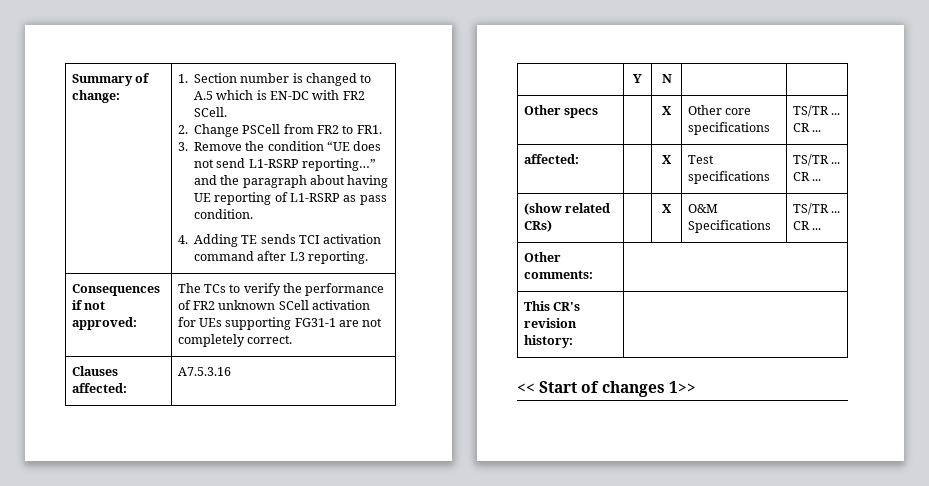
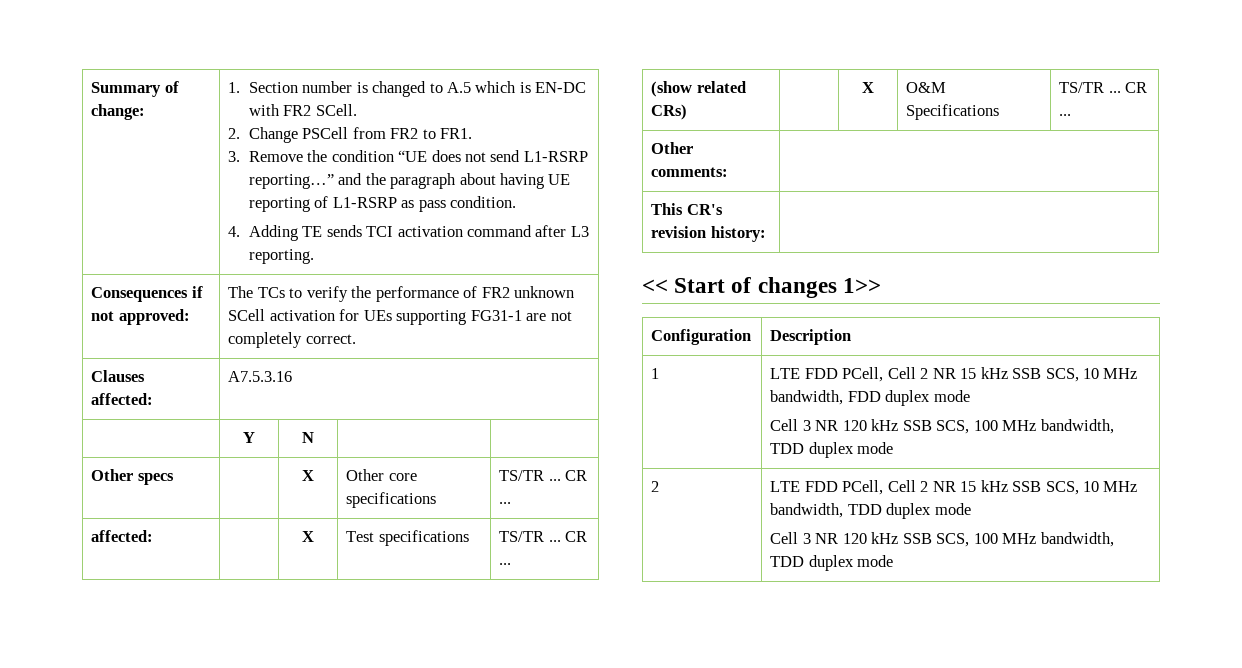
(696, 387) none -> [651,329,752,345] [770,329,852,345] [651,368,660,379] [770,367,1138,382] [770,390,970,406] [770,419,1114,434] [770,442,894,458] [651,481,660,492] [770,480,1138,495] [770,503,971,519] [770,532,1114,547] [770,555,894,571] // Configuration | Description // 1 | LTE FDD PCell, Cell 2 NR 15 kHz SSB SCS, 10 MHz bandwidth, FDD duplex mode // Cell 3 NR 120 kHz SSB SCS, 100 MHz bandwidth, TDD duplex mode // 2 | LTE FDD PCell, Cell 2 NR 15 kHz SSB SCS, 10 MHz bandwidth, TDD duplex mode // Cell 3 NR 120 kHz SSB SCS, 100 MHz bandwidth, TDD duplex mode

